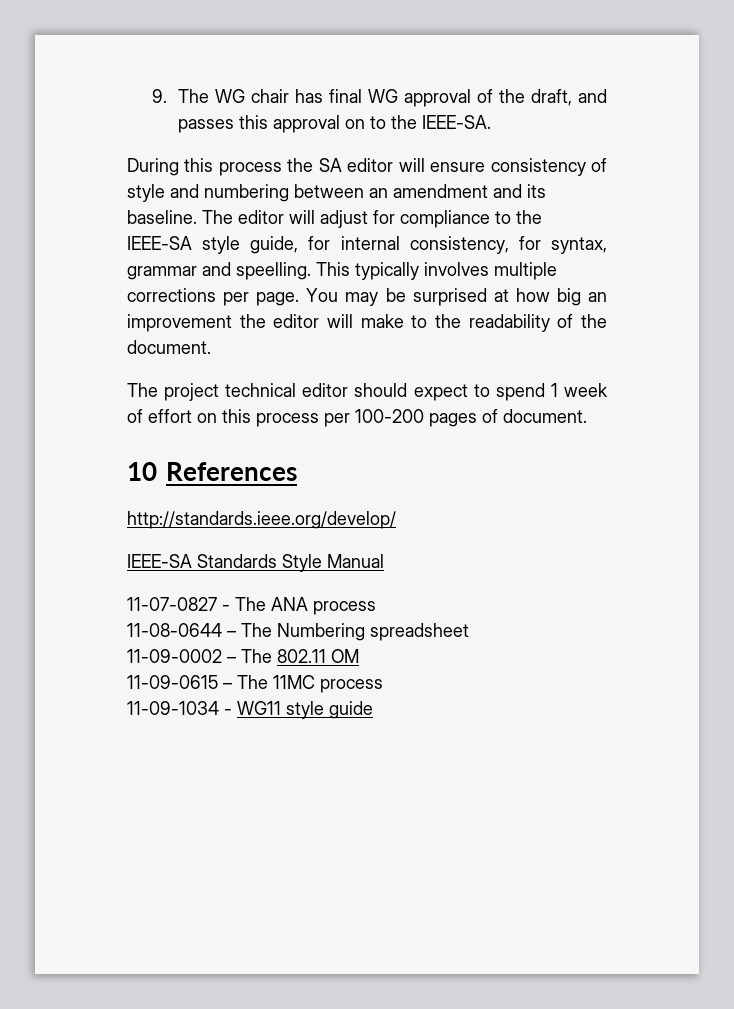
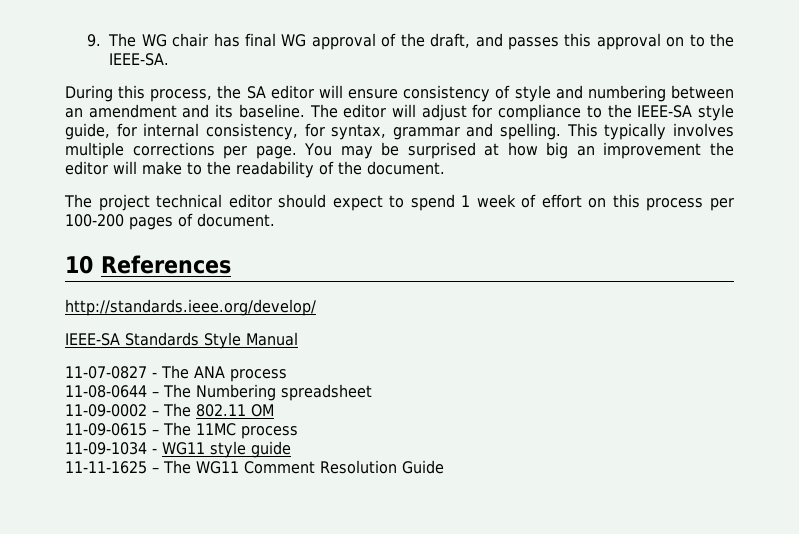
[218,162,282,176] process -> [150,89,213,102] process,
[236,262,311,280] speelling. -> [500,123,562,140] spelling.
(373, 710) none -> [65,460,444,474] // 11-11-1625 – The WG11 Comment Resolution Guide

